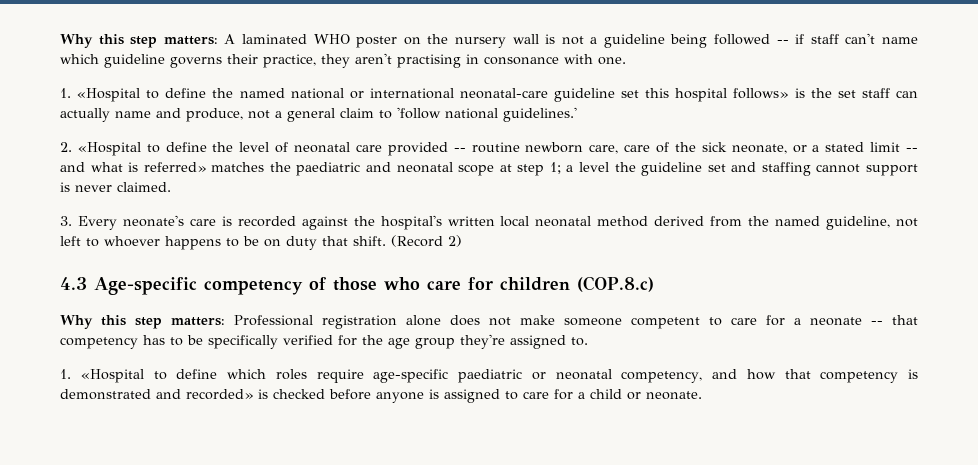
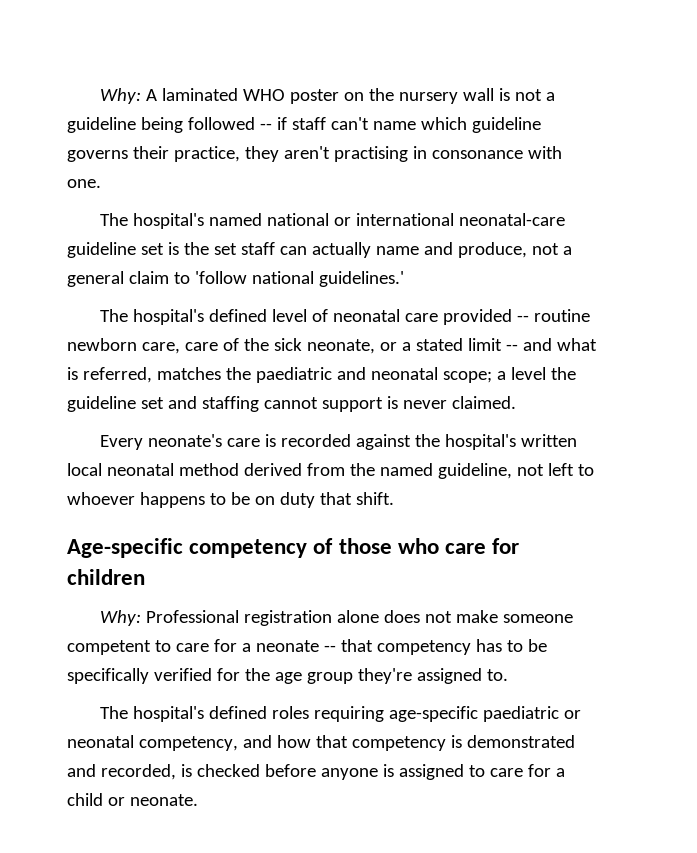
[60,34,218,48] Why this step matters: -> [100,88,142,104] Why:
[60,88,234,102] 1. «Hospital to define the -> [100,213,205,229] The hospital's
[645,88,790,102] this hospital follows» -> (164, 249) none
[60,142,234,156] 2. «Hospital to define the -> [100,309,268,325] The hospital's defined
[143,162,207,172] referred» -> [82,367,152,383] referred,
[458,162,561,176] scope at step 1; -> [442,371,492,383] scope;
[60,216,72,226] 3. -> (516, 402) none
[391,235,462,247] [60,277,87,290] (Record 2) // 4.3 -> (394, 498) //
[577,276,654,292] [60,315,225,329] (COP.8.c) // Why this step matters: -> [100,610,142,626] // Why:
[60,369,364,383] 1. «Hospital to define which roles require -> [100,706,385,722] The hospital's defined roles requiring
[186,389,254,400] recorded» -> [100,764,176,780] recorded,

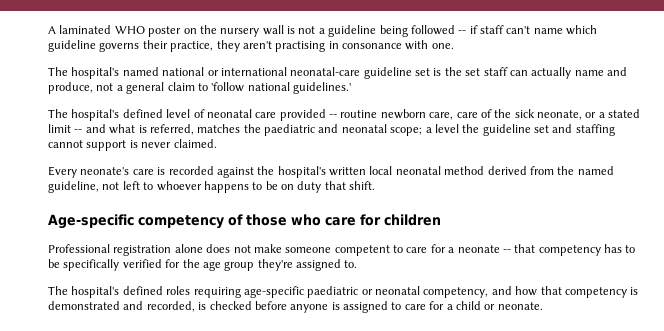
[100,88,142,104] Why: -> (48, 30) none
[100,610,142,626] Why: -> (441, 220) none

